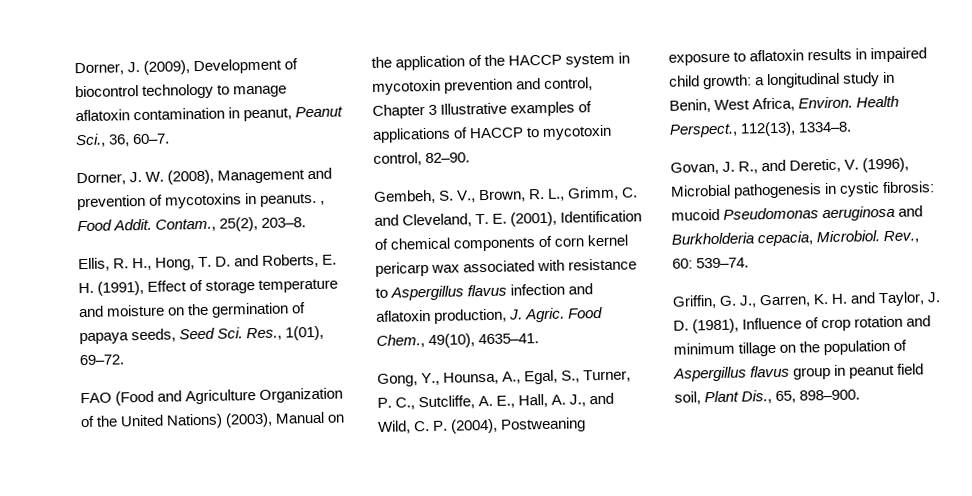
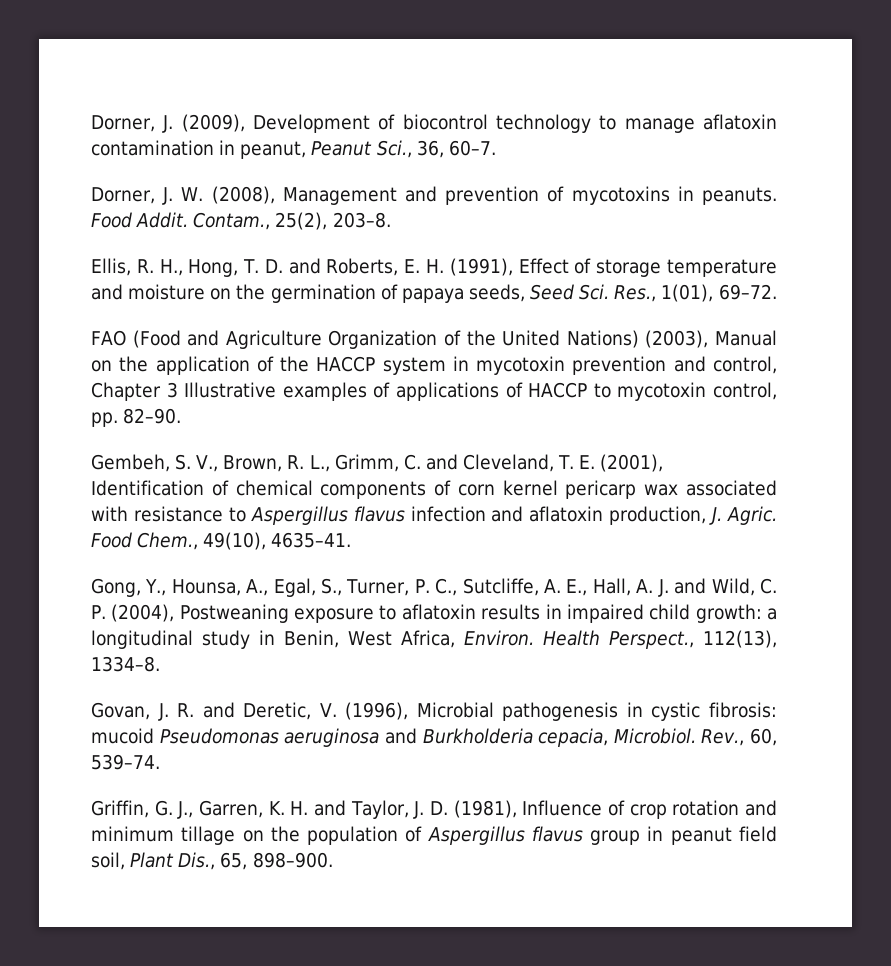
[320,200,326,205] , -> (777, 196) none
(422, 159) none -> [91,412,118,427] pp.
[569,394,587,407] J., -> [657,579,669,597] J.
[738,161,759,174] R., -> [177,703,195,717] R.
[672,258,693,269] 60: -> [750,728,777,746] 60,

